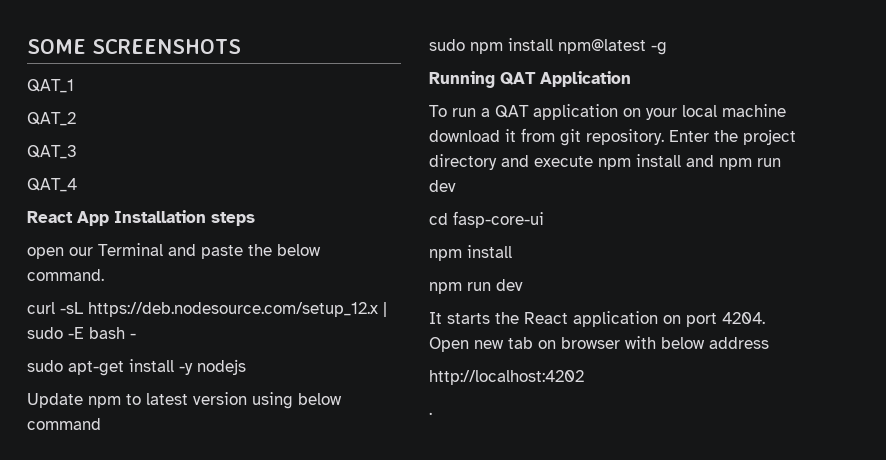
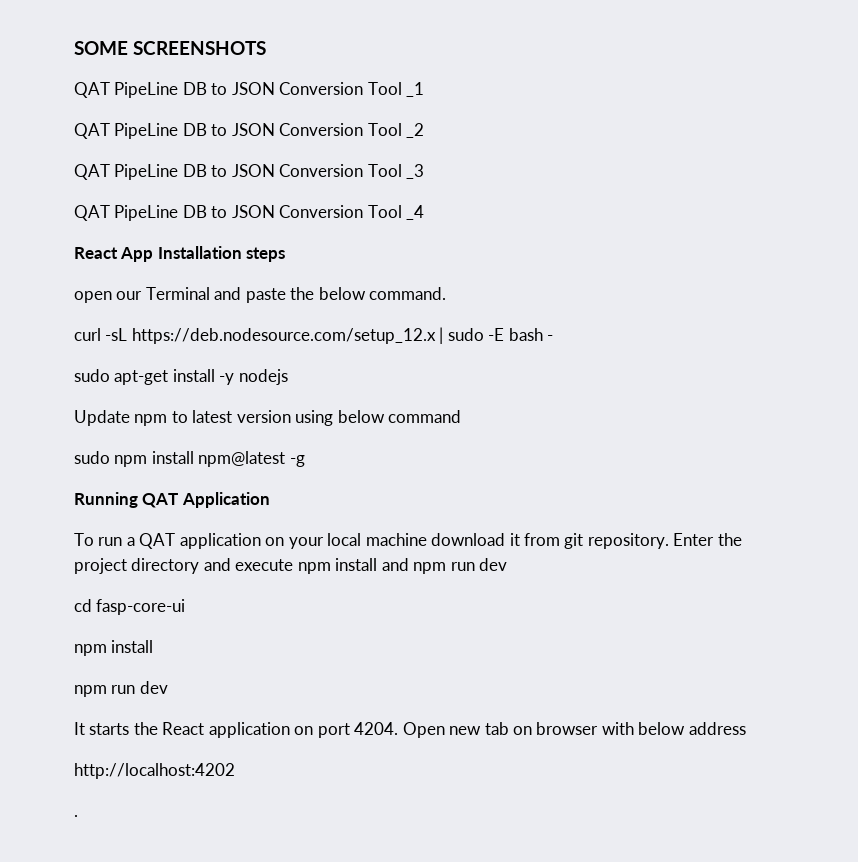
[27,79,74,93] [27,112,76,126] [27,145,77,159] [27,178,77,192] QAT_1 // QAT_2 // QAT_3 // QAT_4 -> [74,82,425,98] [74,123,425,139] [74,164,425,180] [74,205,425,221] QAT PipeLine DB to JSON Conversion Tool _1 // QAT PipeLine DB to JSON Conversion Tool _2 // QAT PipeLine DB to JSON Conversion Tool _3 // QAT PipeLine DB to JSON Conversion Tool _4

